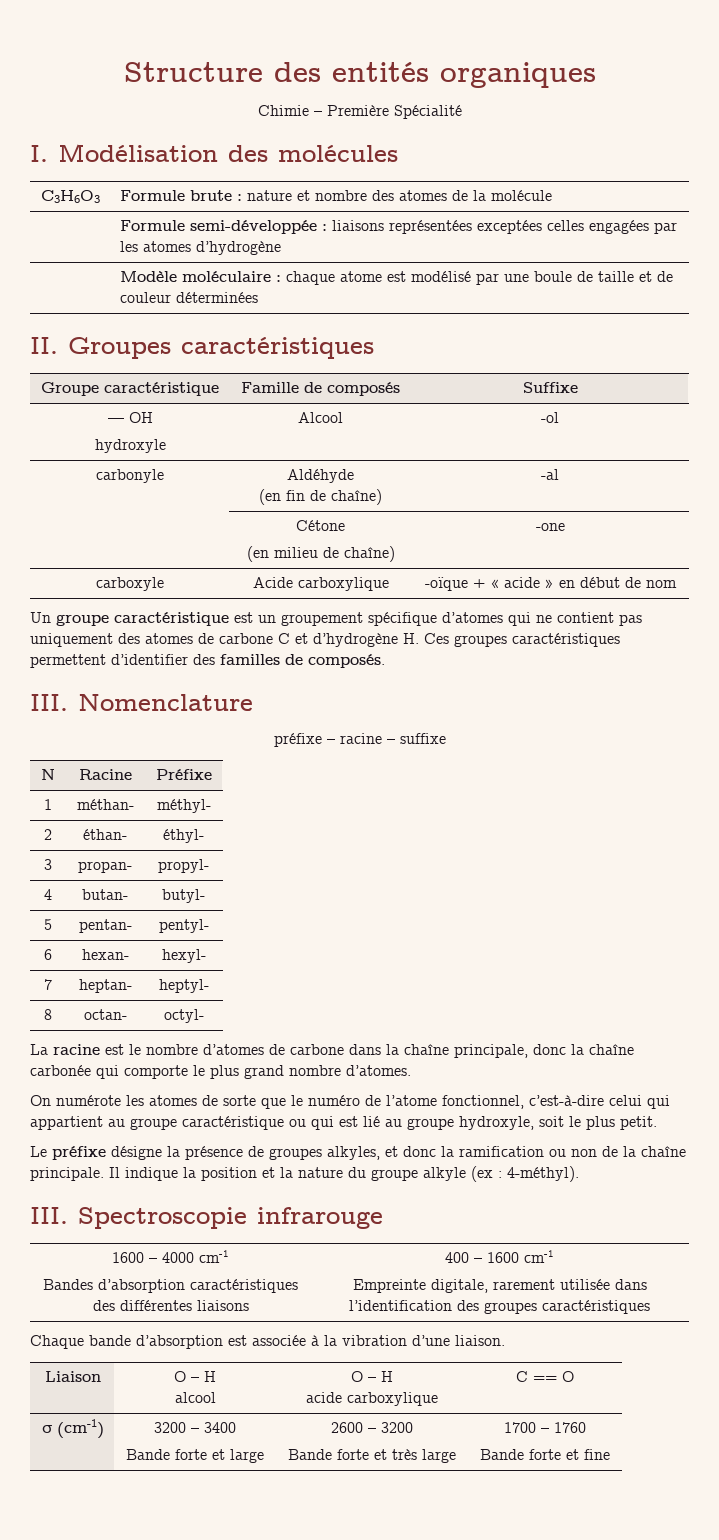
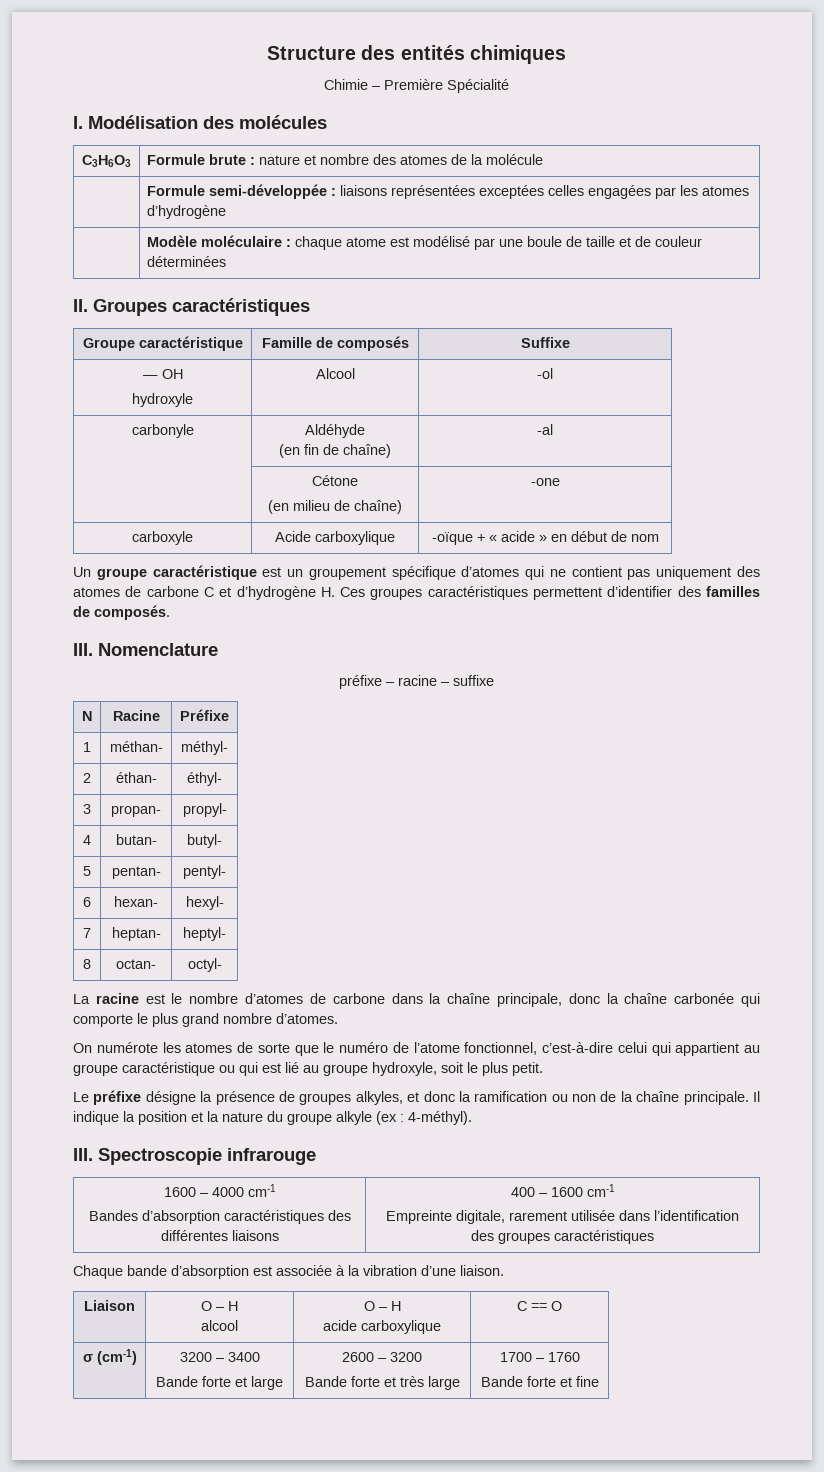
[439,62,596,88] organiques -> [469,45,566,64] chimiques

